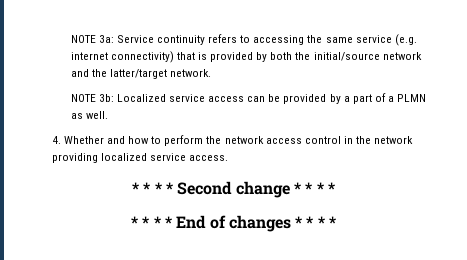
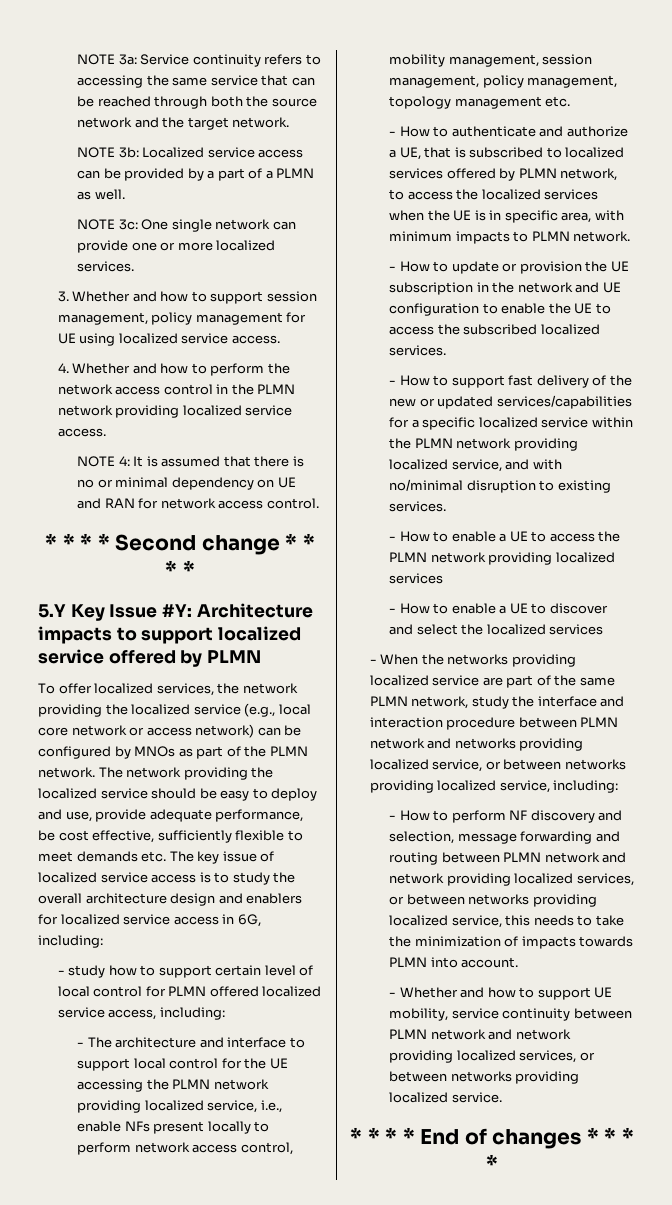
[394,34,417,46] [70,51,268,63] (e.g. internet connectivity) that is provided by -> [261,75,315,86] [77,96,208,109] that can be reached through
[313,52,380,61] initial/source -> [271,98,317,107] source
[109,69,167,79] latter/target -> [187,117,229,130] target
(108, 115) none -> [77,219,296,232] [77,240,276,253] [77,261,135,272] [57,291,317,304] [57,312,307,325] [57,333,280,346] // NOTE 3c: One single network can provide one or more localized services. // 3. Whether and how to support session management, policy management for UE using localized service access.
(372, 140) none -> [257,384,296,394] PLMN
(229, 158) none -> [77,456,304,467] [77,477,296,490] [77,498,319,509] // NOTE 4: It is assumed that there is no or minimal dependency on UE and RAN for network access control.
(335, 188) none -> [38,603,313,621] [38,626,302,644] [38,649,262,667] [38,683,298,696] [38,703,311,717] [38,724,302,738] [38,746,308,759] [38,767,274,780] [38,788,318,801] [38,809,304,822] [38,830,303,843] [38,851,275,864] [38,872,296,885] [38,893,303,906] [38,914,261,927] [38,935,103,948] [57,965,314,978] [57,986,322,997] [57,1007,225,1020] [77,1037,305,1048] [77,1058,288,1071] [77,1079,269,1092] [77,1100,282,1113] [77,1121,270,1134] [77,1142,293,1155] [389,54,593,67] [389,75,618,88] [389,96,571,109] [389,126,628,137] [389,147,625,160] [389,168,618,181] [389,189,599,200] [389,210,624,223] [389,231,631,244] [389,261,629,274] [389,282,621,295] [389,303,611,316] [389,324,600,335] [389,345,447,356] [389,375,632,388] [389,395,632,409] [389,417,633,430] [389,438,578,451] [389,459,562,472] [389,479,611,493] [389,501,447,512] [389,531,621,542] [389,552,615,565] [389,573,444,584] [389,603,608,614] [389,624,604,635] [369,654,576,667] [369,675,615,688] [369,696,625,709] [369,717,619,730] [369,738,584,751] [369,759,626,772] [369,780,619,793] [389,810,623,823] [389,831,620,844] [389,852,627,865] [389,873,634,886] [389,894,597,907] [389,915,624,928] [389,936,634,949] [389,957,519,968] [389,987,613,1000] [389,1008,632,1021] [389,1029,571,1040] [389,1050,595,1063] [389,1071,580,1084] [389,1092,502,1103] // 5.Y Key Issue #Y: Architecture impacts to support localized service offered by PLMN // To offer localized services, the network providing the localized service (e.g., local core network or access network) can be configured by MNOs as part of the PLMN network. The network providing the localized service should be easy to deploy and use, provide adequate performance, be cost effective, sufficiently flexible to meet demands etc. The key issue of localized service access is to study the overall architecture design and enablers for localized service access in 6G, including: // - study how to support certain level of local control for PLMN offered localized service access, including: // - The architecture and interface to support local control for the UE accessing the PLMN network providing localized service, i.e., enable NFs present locally to perform network access control, mobility management, session management, policy management, topology management etc. // - How to authenticate and authorize a UE, that is subscribed to localized services offered by PLMN network, to access the localized services when the UE is in specific area, with minimum impacts to PLMN network. // - How to update or provision the UE subscription in the network and UE configuration to enable the UE to access the subscribed localized services. // - How to support fast delivery of the new or updated services/capabilities for a specific localized service within the PLMN network providing localized service, and with no/minimal disruption to existing services. // - How to enable a UE to access the PLMN network providing localized services // - How to enable a UE to discover and select the localized services // - When the networks providing localized service are part of the same PLMN network, study the interface and interaction procedure between PLMN network and networks providing localized service, or between networks providing localized service, including: // - How to perform NF discovery and selection, message forwarding and routing between PLMN network and network providing localized services, or between networks providing localized service, this needs to take the minimization of impacts towards PLMN into account. // - Whether and how to support UE mobility, service continuity between PLMN network and network providing localized services, or between networks providing localized service.

